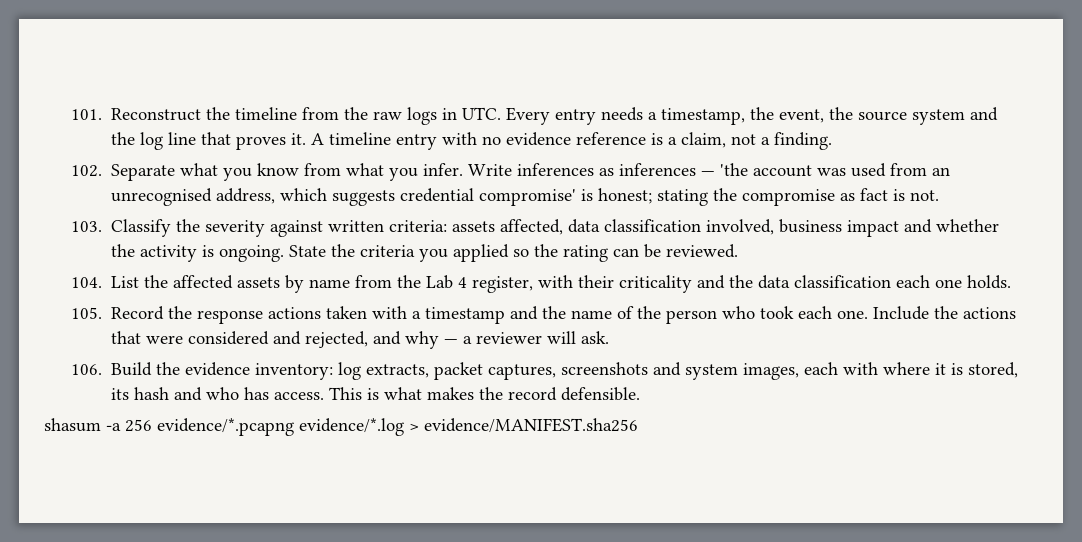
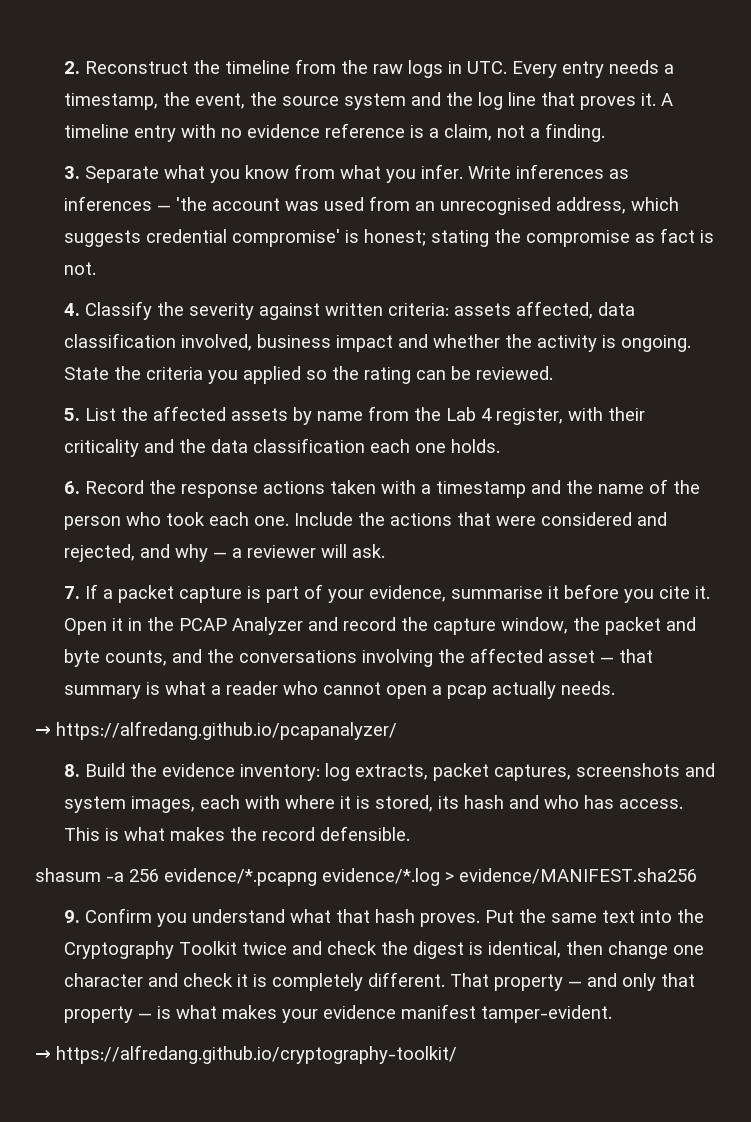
[70,109,102,120] 101. -> [64,61,81,74] 2.
[70,165,102,177] 102. -> [64,166,81,179] 3.
[70,221,102,232] 103. -> [64,303,81,316] 4.
[70,277,102,288] 104. -> [64,408,81,421] 5.
[70,307,102,319] 105. -> [64,481,81,494] 6.
[70,364,102,375] 106. -> [64,584,711,603] [64,617,697,635] [64,648,654,667] [64,681,616,699] [35,721,397,740] [64,764,81,777] 7. If a packet capture is part of your evidence, summarise it before you cite it. Open it in the PCAP Analyzer and record the capture window, the packet and byte counts, and the conversations involving the affected asset — that summary is what a reader who cannot open a pcap actually needs. // → https://alfredang.github.io/pcapanalyzer/ // 8.
(638, 425) none -> [64,908,705,927] [64,941,705,959] [64,972,696,991] [64,1004,613,1023] [35,1045,457,1064] // 9. Confirm you understand what that hash proves. Put the same text into the Cryptography Toolkit twice and check the digest is identical, then change one character and check it is completely different. That property — and only that property — is what makes your evidence manifest tamper-evident. // → https://alfredang.github.io/cryptography-toolkit/

